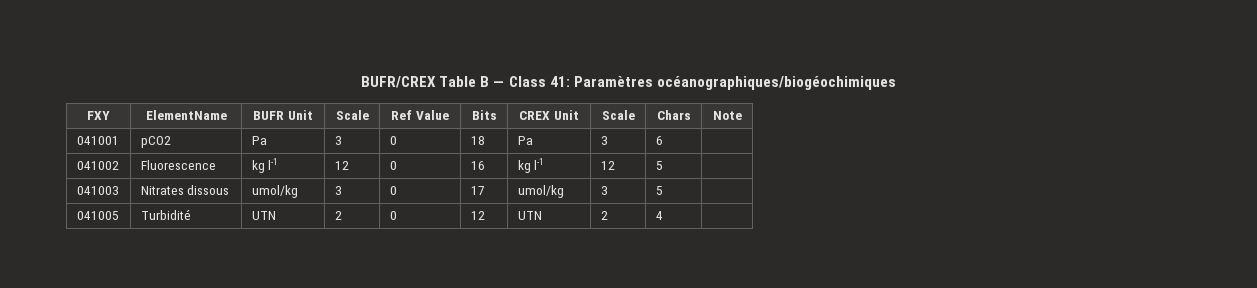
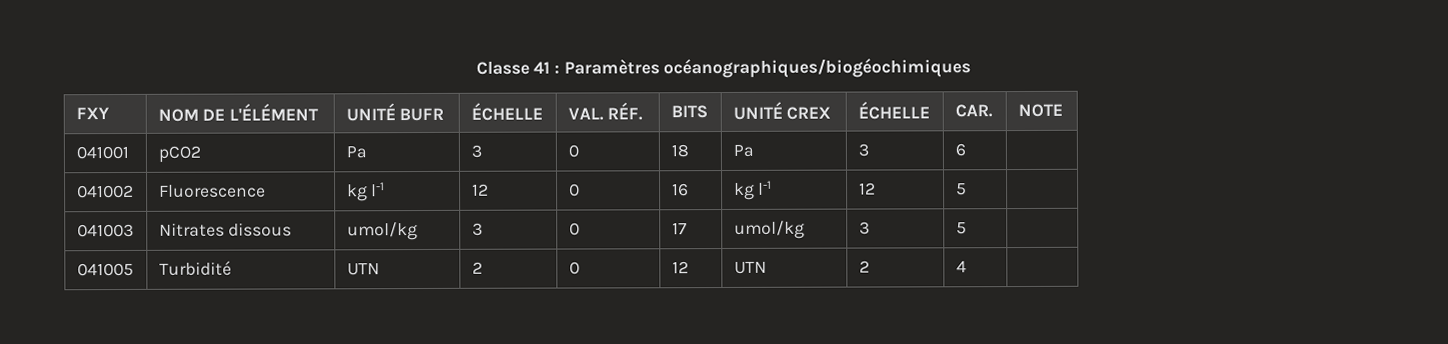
[361,76,896,90] [87,111,110,120] [145,110,227,120] [253,110,313,120] [335,110,369,120] [391,110,449,120] [471,110,497,120] [519,110,579,120] [601,110,635,120] [656,110,691,120] [712,111,742,120] BUFR/CREX Table B — Class 41: Paramètres océanographiques/biogéochimiques // FXY | ElementName | BUFR Unit | Scale | Ref Value | Bits | CREX Unit | Scale | Chars | Note -> [475,58,972,79] [75,107,110,120] [157,103,320,122] [345,103,445,122] [470,102,543,121] [567,102,644,121] [670,105,708,119] [732,101,832,120] [857,101,930,120] [954,104,993,118] [1017,103,1063,118] Classe 41 : Paramètres océanographiques/biogéochimiques // FXY | NOM DE L'ÉLÉMENT | UNITÉ BUFR | ÉCHELLE | VAL. RÉF. | BITS | UNITÉ CREX | ÉCHELLE | CAR. | NOTE

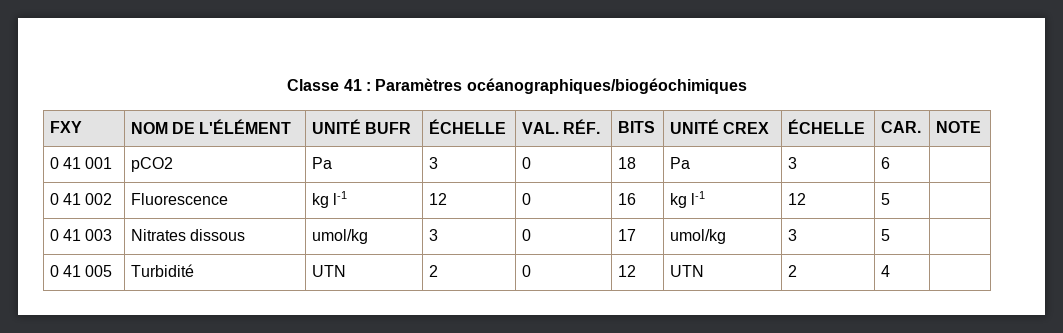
[75,145,129,160] 041001 -> [49,157,113,169] 0 41 001
[76,184,134,199] 041002 -> [49,193,113,205] 0 41 002
[76,223,134,238] 041003 -> [49,229,113,241] 0 41 003
[76,262,134,277] 041005 -> [49,265,113,277] 0 41 005

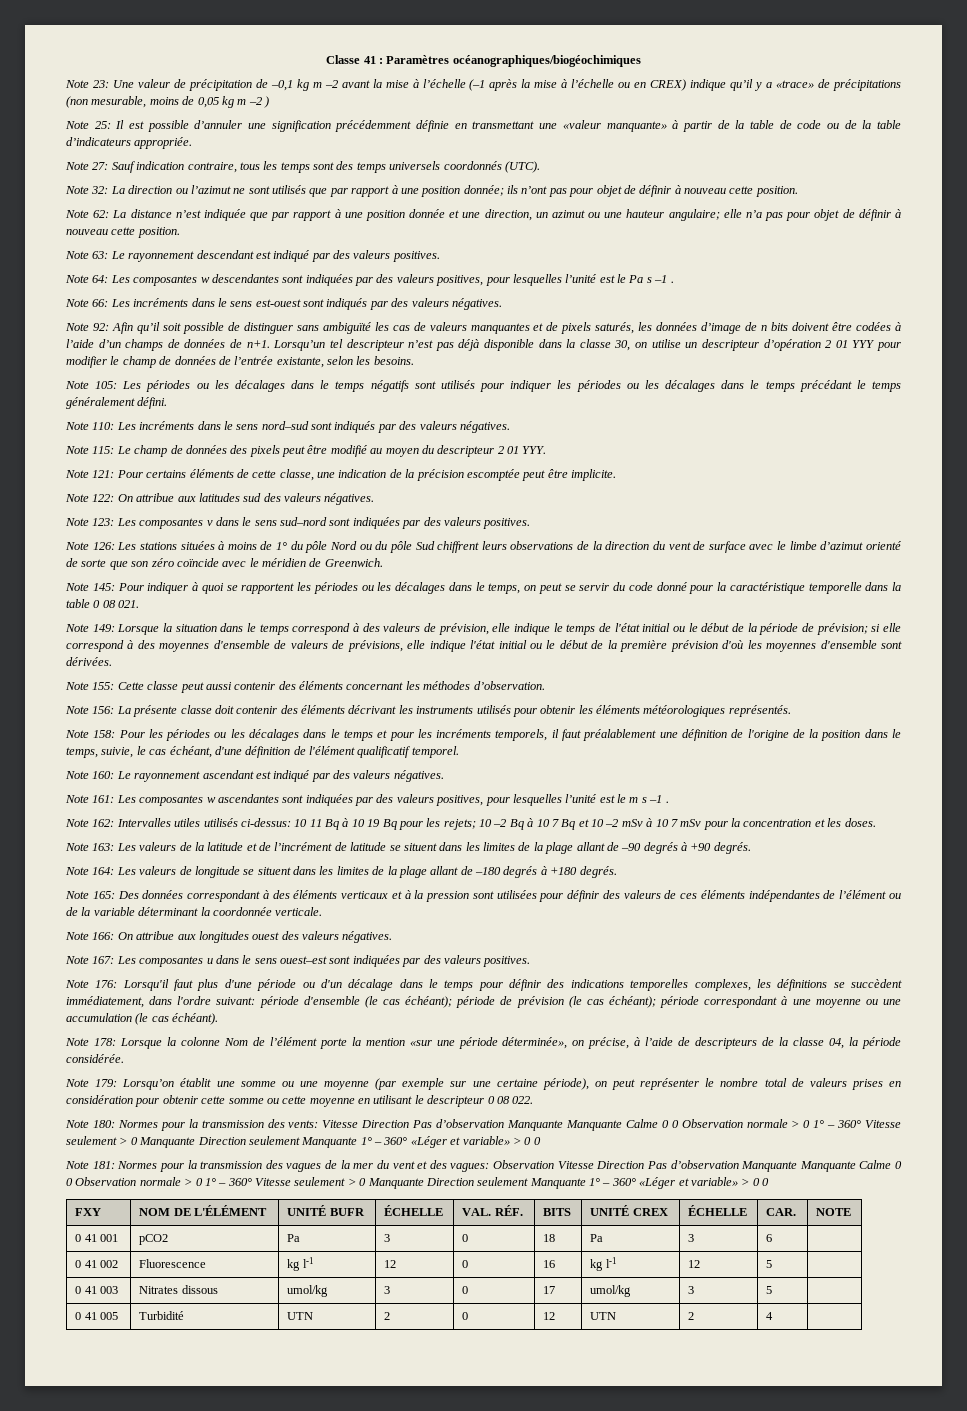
(747, 86) none -> [65,79,901,91] [66,96,269,108] [65,120,901,132] [66,137,193,149] [65,161,540,173] [65,185,798,197] [65,209,902,221] [66,227,180,238] [65,250,440,262] [65,274,674,286] [65,298,502,310] [65,322,901,334] [66,339,902,351] [66,356,414,368] [65,380,901,392] [66,397,168,409] [65,421,510,433] [65,445,547,457] [65,469,616,481] [65,493,375,505] [65,517,531,529] [65,541,901,553] [66,558,383,570] [65,582,901,594] [66,599,140,608] [65,623,901,635] [66,640,903,652] [66,657,112,666] [65,681,545,693] [65,705,791,717] [65,729,902,741] [66,746,459,758] [65,770,444,782] [65,794,669,806] [65,818,876,830] [65,842,751,854] [65,866,617,878] [65,890,901,902] [66,907,323,916] [65,931,393,943] [65,955,531,967] [65,979,903,991] [66,996,901,1008] [66,1013,219,1025] [65,1037,901,1049] [66,1054,124,1063] [65,1078,901,1090] [66,1095,534,1107] [65,1119,901,1131] [66,1136,541,1148] [65,1160,902,1172] [66,1177,769,1189] // Note 23: Une valeur de précipitation de –0,1 kg m –2 avant la mise à l’échelle (–1 après la mise à l’échelle ou en CREX) indique qu’il y a «trace» de précipitations (non mesurable, moins de 0,05 kg m –2 ) // Note 25: Il est possible d’annuler une signification précédemment définie en transmettant une «valeur manquante» à partir de la table de code ou de la table d’indicateurs appropriée. // Note 27: Sauf indication contraire, tous les temps sont des temps universels coordonnés (UTC). // Note 32: La direction ou l’azimut ne sont utilisés que par rapport à une position donnée; ils n’ont pas pour objet de définir à nouveau cette position. // Note 62: La distance n’est indiquée que par rapport à une position donnée et une direction, un azimut ou une hauteur angulaire; elle n’a pas pour objet de définir à nouveau cette position. // Note 63: Le rayonnement descendant est indiqué par des valeurs positives. // Note 64: Les composantes w descendantes sont indiquées par des valeurs positives, pour lesquelles l’unité est le Pa s –1 . // Note 66: Les incréments dans le sens est-ouest sont indiqués par des valeurs négatives. // Note 92: Afin qu’il soit possible de distinguer sans ambiguïté les cas de valeurs manquantes et de pixels saturés, les données d’image de n bits doivent être codées à l’aide d’un champs de données de n+1. Lorsqu’un tel descripteur n’est pas déjà disponible dans la classe 30, on utilise un descripteur d’opération 2 01 YYY pour modifier le champ de données de l’entrée existante, selon les besoins. // Note 105: Les périodes ou les décalages dans le temps négatifs sont utilisés pour indiquer les périodes ou les décalages dans le temps précédant le temps généralement défini. // Note 110: Les incréments dans le sens nord–sud sont indiqués par des valeurs négatives. // Note 115: Le champ de données des pixels peut être modifié au moyen du descripteur 2 01 YYY. // Note 121: Pour certains éléments de cette classe, une indication de la précision escomptée peut être implicite. // Note 122: On attribue aux latitudes sud des valeurs négatives. // Note 123: Les composantes v dans le sens sud–nord sont indiquées par des valeurs positives. // Note 126: Les stations situées à moins de 1° du pôle Nord ou du pôle Sud chiffrent leurs observations de la direction du vent de surface avec le limbe d’azimut orienté de sorte que son zéro coïncide avec le méridien de Greenwich. // Note 145: Pour indiquer à quoi se rapportent les périodes ou les décalages dans le temps, on peut se servir du code donné pour la caractéristique temporelle dans la table 0 08 021. // Note 149: Lorsque la situation dans le temps correspond à des valeurs de prévision, elle indique le temps de l'état initial ou le début de la période de prévision; si elle correspond à des moyennes d'ensemble de valeurs de prévisions, elle indique l'état initial ou le début de la première prévision d'où les moyennes d'ensemble sont dérivées. // Note 155: Cette classe peut aussi contenir des éléments concernant les méthodes d’observation. // Note 156: La présente classe doit contenir des éléments décrivant les instruments utilisés pour obtenir les éléments météorologiques représentés. // Note 158: Pour les périodes ou les décalages dans le temps et pour les incréments temporels, il faut préalablement une définition de l'origine de la position dans le temps, suivie, le cas échéant, d'une définition de l'élément qualificatif temporel. // Note 160: Le rayonnement ascendant est indiqué par des valeurs négatives. // Note 161: Les composantes w ascendantes sont indiquées par des valeurs positives, pour lesquelles l’unité est le m s –1 . // Note 162: Intervalles utiles utilisés ci-dessus: 10 11 Bq à 10 19 Bq pour les rejets; 10 –2 Bq à 10 7 Bq et 10 –2 mSv à 10 7 mSv pour la concentration et les doses. // Note 163: Les valeurs de la latitude et de l’incrément de latitude se situent dans les limites de la plage allant de –90 degrés à +90 degrés. // Note 164: Les valeurs de longitude se situent dans les limites de la plage allant de –180 degrés à +180 degrés. // Note 165: Des données correspondant à des éléments verticaux et à la pression sont utilisées pour définir des valeurs de ces éléments indépendantes de l’élément ou de la variable déterminant la coordonnée verticale. // Note 166: On attribue aux longitudes ouest des valeurs négatives. // Note 167: Les composantes u dans le sens ouest–est sont indiquées par des valeurs positives. // Note 176: Lorsqu'il faut plus d'une période ou d'un décalage dans le temps pour définir des indications temporelles complexes, les définitions se succèdent immédiatement, dans l'ordre suivant: période d'ensemble (le cas échéant); période de prévision (le cas échéant); période correspondant à une moyenne ou une accumulation (le cas échéant). // Note 178: Lorsque la colonne Nom de l’élément porte la mention «sur une période déterminée», on précise, à l’aide de descripteurs de la classe 04, la période considérée. // Note 179: Lorsqu’on établit une somme ou une moyenne (par exemple sur une certaine période), on peut représenter le nombre total de valeurs prises en considération pour obtenir cette somme ou cette moyenne en utilisant le descripteur 0 08 022. // Note 180: Normes pour la transmission des vents: Vitesse Direction Pas d’observation Manquante Manquante Calme 0 0 Observation normale > 0 1° – 360° Vitesse seulement > 0 Manquante Direction seulement Manquante 1° – 360° «Léger et variable» > 0 0 // Note 181: Normes pour la transmission des vagues de la mer du vent et des vagues: Observation Vitesse Direction Pas d’observation Manquante Manquante Calme 0 0 Observation normale > 0 1° – 360° Vitesse seulement > 0 Manquante Direction seulement Manquante 1° – 360° «Léger et variable» > 0 0

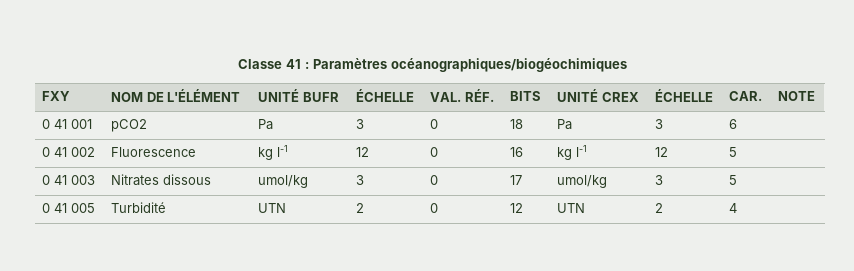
[65,79,901,91] [66,96,269,108] [65,120,901,132] [66,137,193,149] [65,161,540,173] [65,185,798,197] [65,209,902,221] [66,227,180,238] [65,250,440,262] [65,274,674,286] [65,298,502,310] [65,322,901,334] [66,339,902,351] [66,356,414,368] [65,380,901,392] [66,397,168,409] [65,421,510,433] [65,445,547,457] [65,469,616,481] [65,493,375,505] [65,517,531,529] [65,541,901,553] [66,558,383,570] [65,582,901,594] [66,599,140,608] [65,623,901,635] [66,640,903,652] [66,657,112,666] [65,681,545,693] [65,705,791,717] [65,729,902,741] [66,746,459,758] [65,770,444,782] [65,794,669,806] [65,818,876,830] [65,842,751,854] [65,866,617,878] [65,890,901,902] [66,907,323,916] [65,931,393,943] [65,955,531,967] [65,979,903,991] [66,996,901,1008] [66,1013,219,1025] [65,1037,901,1049] [66,1054,124,1063] [65,1078,901,1090] [66,1095,534,1107] [65,1119,901,1131] [66,1136,541,1148] [65,1160,902,1172] [66,1177,769,1189] // Note 23: Une valeur de précipitation de –0,1 kg m –2 avant la mise à l’échelle (–1 après la mise à l’échelle ou en CREX) indique qu’il y a «trace» de précipitations (non mesurable, moins de 0,05 kg m –2 ) // Note 25: Il est possible d’annuler une signification précédemment définie en transmettant une «valeur manquante» à partir de la table de code ou de la table d’indicateurs appropriée. // Note 27: Sauf indication contraire, tous les temps sont des temps universels coordonnés (UTC). // Note 32: La direction ou l’azimut ne sont utilisés que par rapport à une position donnée; ils n’ont pas pour objet de définir à nouveau cette position. // Note 62: La distance n’est indiquée que par rapport à une position donnée et une direction, un azimut ou une hauteur angulaire; elle n’a pas pour objet de définir à nouveau cette position. // Note 63: Le rayonnement descendant est indiqué par des valeurs positives. // Note 64: Les composantes w descendantes sont indiquées par des valeurs positives, pour lesquelles l’unité est le Pa s –1 . // Note 66: Les incréments dans le sens est-ouest sont indiqués par des valeurs négatives. // Note 92: Afin qu’il soit possible de distinguer sans ambiguïté les cas de valeurs manquantes et de pixels saturés, les données d’image de n bits doivent être codées à l’aide d’un champs de données de n+1. Lorsqu’un tel descripteur n’est pas déjà disponible dans la classe 30, on utilise un descripteur d’opération 2 01 YYY pour modifier le champ de données de l’entrée existante, selon les besoins. // Note 105: Les périodes ou les décalages dans le temps négatifs sont utilisés pour indiquer les périodes ou les décalages dans le temps précédant le temps généralement défini. // Note 110: Les incréments dans le sens nord–sud sont indiqués par des valeurs négatives. // Note 115: Le champ de données des pixels peut être modifié au moyen du descripteur 2 01 YYY. // Note 121: Pour certains éléments de cette classe, une indication de la précision escomptée peut être implicite. // Note 122: On attribue aux latitudes sud des valeurs négatives. // Note 123: Les composantes v dans le sens sud–nord sont indiquées par des valeurs positives. // Note 126: Les stations situées à moins de 1° du pôle Nord ou du pôle Sud chiffrent leurs observations de la direction du vent de surface avec le limbe d’azimut orienté de sorte que son zéro coïncide avec le méridien de Greenwich. // Note 145: Pour indiquer à quoi se rapportent les périodes ou les décalages dans le temps, on peut se servir du code donné pour la caractéristique temporelle dans la table 0 08 021. // Note 149: Lorsque la situation dans le temps correspond à des valeurs de prévision, elle indique le temps de l'état initial ou le début de la période de prévision; si elle correspond à des moyennes d'ensemble de valeurs de prévisions, elle indique l'état initial ou le début de la première prévision d'où les moyennes d'ensemble sont dérivées. // Note 155: Cette classe peut aussi contenir des éléments concernant les méthodes d’observation. // Note 156: La présente classe doit contenir des éléments décrivant les instruments utilisés pour obtenir les éléments météorologiques représentés. // Note 158: Pour les périodes ou les décalages dans le temps et pour les incréments temporels, il faut préalablement une définition de l'origine de la position dans le temps, suivie, le cas échéant, d'une définition de l'élément qualificatif temporel. // Note 160: Le rayonnement ascendant est indiqué par des valeurs négatives. // Note 161: Les composantes w ascendantes sont indiquées par des valeurs positives, pour lesquelles l’unité est le m s –1 . // Note 162: Intervalles utiles utilisés ci-dessus: 10 11 Bq à 10 19 Bq pour les rejets; 10 –2 Bq à 10 7 Bq et 10 –2 mSv à 10 7 mSv pour la concentration et les doses. // Note 163: Les valeurs de la latitude et de l’incrément de latitude se situent dans les limites de la plage allant de –90 degrés à +90 degrés. // Note 164: Les valeurs de longitude se situent dans les limites de la plage allant de –180 degrés à +180 degrés. // Note 165: Des données correspondant à des éléments verticaux et à la pression sont utilisées pour définir des valeurs de ces éléments indépendantes de l’élément ou de la variable déterminant la coordonnée verticale. // Note 166: On attribue aux longitudes ouest des valeurs négatives. // Note 167: Les composantes u dans le sens ouest–est sont indiquées par des valeurs positives. // Note 176: Lorsqu'il faut plus d'une période ou d'un décalage dans le temps pour définir des indications temporelles complexes, les définitions se succèdent immédiatement, dans l'ordre suivant: période d'ensemble (le cas échéant); période de prévision (le cas échéant); période correspondant à une moyenne ou une accumulation (le cas échéant). // Note 178: Lorsque la colonne Nom de l’élément porte la mention «sur une période déterminée», on précise, à l’aide de descripteurs de la classe 04, la période considérée. // Note 179: Lorsqu’on établit une somme ou une moyenne (par exemple sur une certaine période), on peut représenter le nombre total de valeurs prises en considération pour obtenir cette somme ou cette moyenne en utilisant le descripteur 0 08 022. // Note 180: Normes pour la transmission des vents: Vitesse Direction Pas d’observation Manquante Manquante Calme 0 0 Observation normale > 0 1° – 360° Vitesse seulement > 0 Manquante Direction seulement Manquante 1° – 360° «Léger et variable» > 0 0 // Note 181: Normes pour la transmission des vagues de la mer du vent et des vagues: Observation Vitesse Direction Pas d’observation Manquante Manquante Calme 0 0 Observation normale > 0 1° – 360° Vitesse seulement > 0 Manquante Direction seulement Manquante 1° – 360° «Léger et variable» > 0 0 -> (627, 65) none

